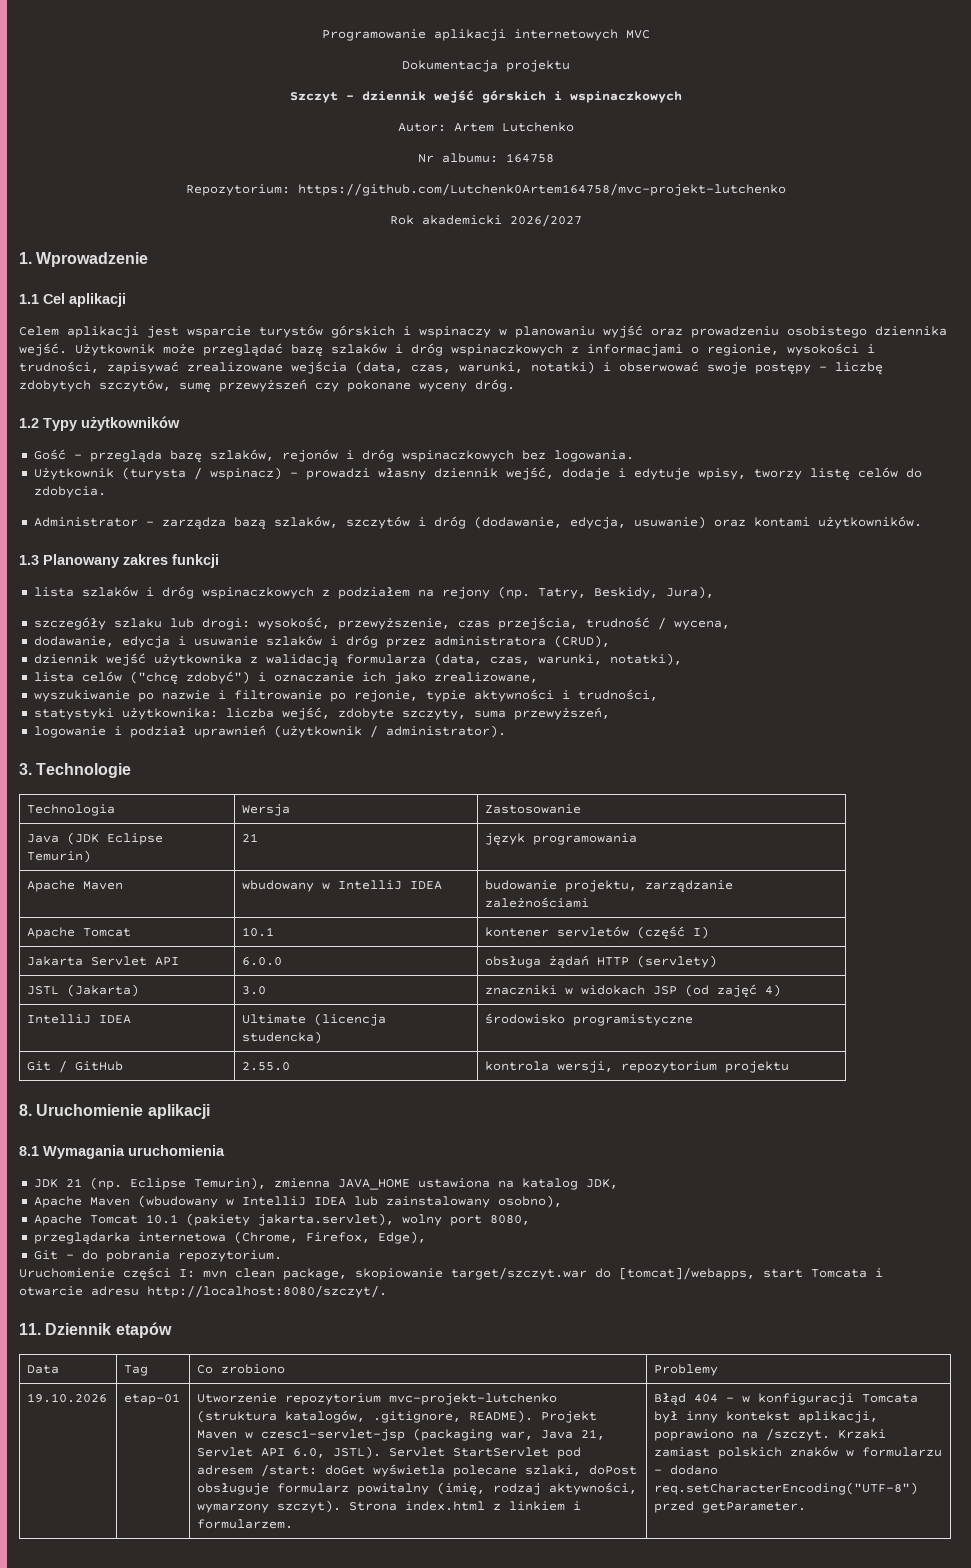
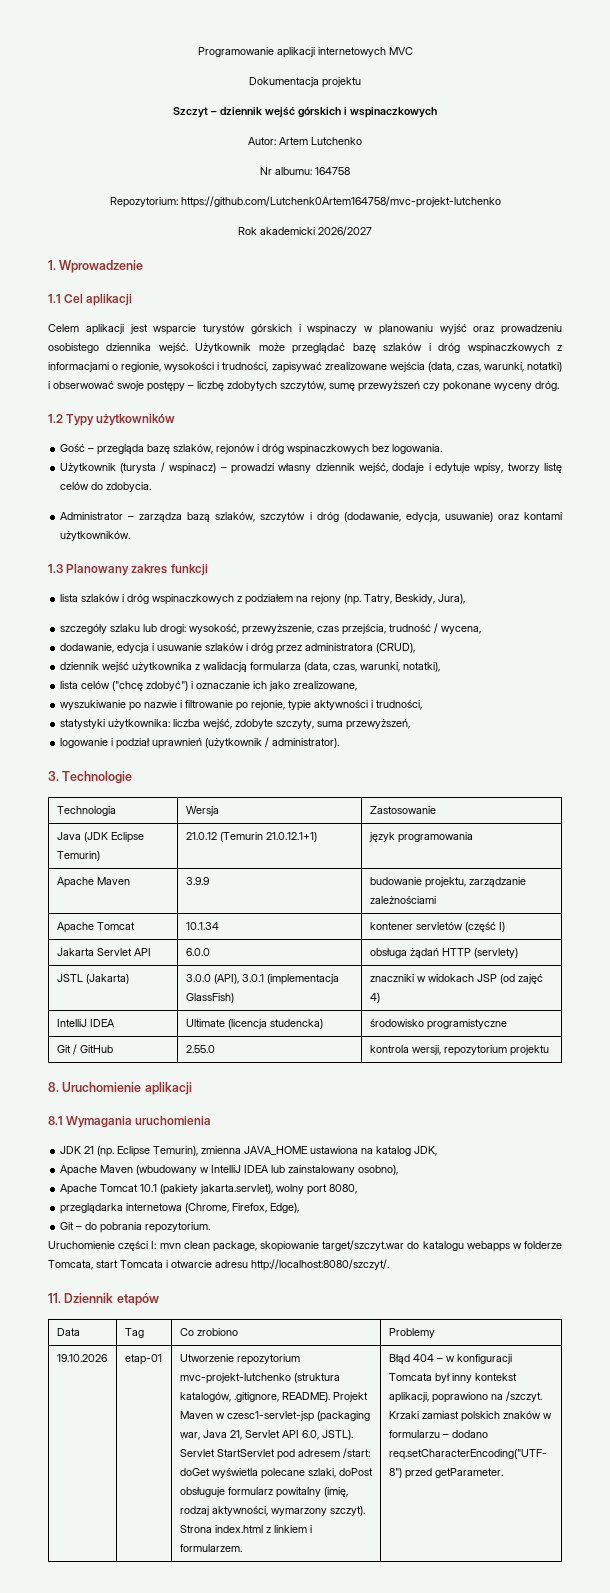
[242,833,259,842] 21 -> [185,832,317,842] 21.0.12 (Temurin 21.0.12.1+1)
[242,880,443,892] wbudowany w IntelliJ IDEA -> [185,877,209,885] 3.9.9
[242,927,275,937] 10.1 -> [185,922,219,930] 10.1.34
[242,986,267,995] 3.0 -> [185,974,339,985] [185,993,234,1003] 3.0.0 (API), 3.0.1 (implementacja GlassFish)
[619,1267,755,1280] [tomcat]/webapps, -> [422,1241,563,1252] [48,1260,93,1270] katalogu webapps w folderze Tomcata,

